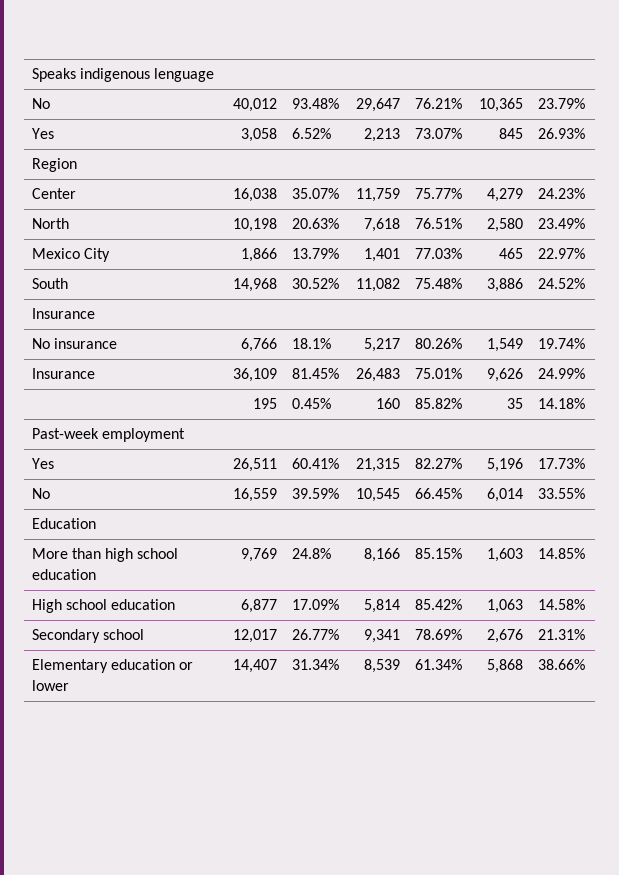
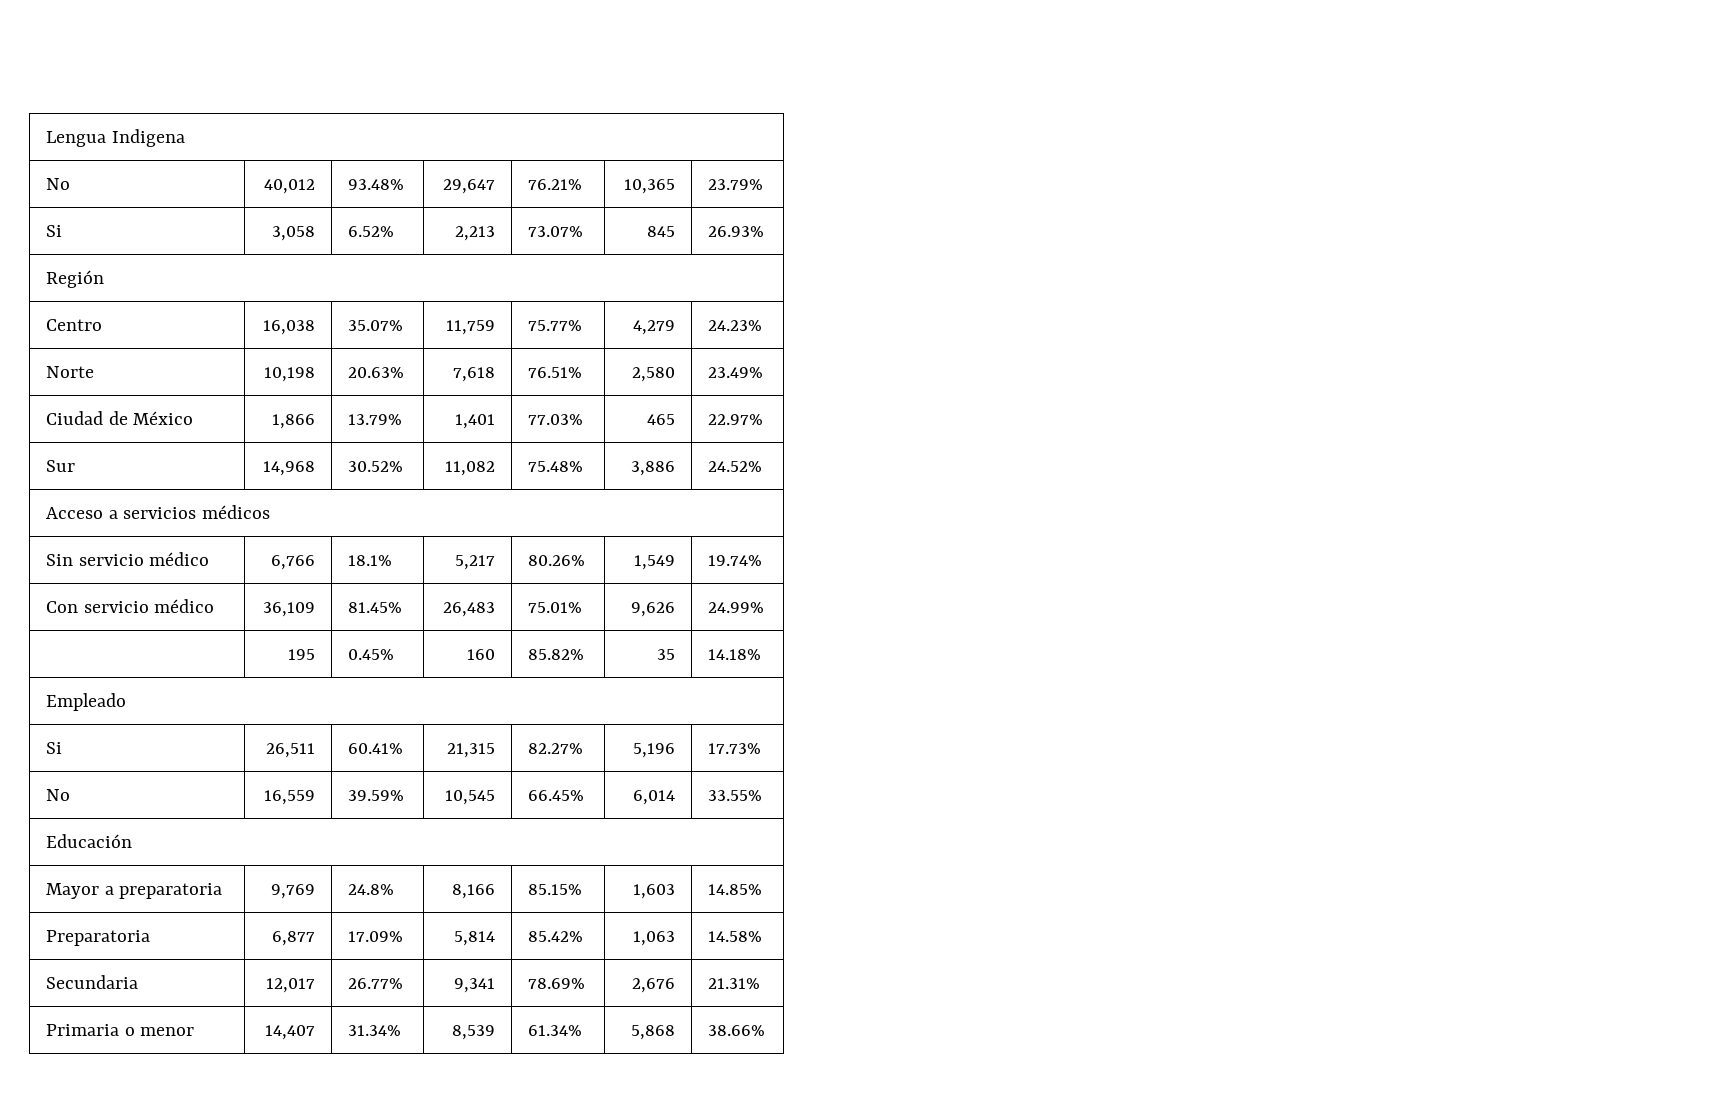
[31,68,214,82] Speaks indigenous lenguage -> [46,129,185,147] Lengua Indigena
[31,128,54,139] Yes -> [46,225,63,237] Si
[31,158,77,172] [31,188,76,199] Region // Center -> [46,270,105,288] [46,319,103,331] Región // Centro
[31,218,69,229] North -> [46,366,95,378] Norte
[31,248,110,262] Mexico City -> [46,411,194,425] Ciudad de México
[31,278,68,289] South -> [46,460,76,472] Sur
[31,308,95,319] [31,338,117,349] Insurance // No insurance -> [46,505,271,519] [46,552,210,566] Acceso a servicios médicos // Sin servicio médico
[31,368,95,379] Insurance -> [46,599,215,613] Con servicio médico
[31,428,185,442] [31,458,54,469] Past-week employment // Yes -> [46,693,127,711] [46,742,63,754] Empleado // Si
[31,518,96,529] [31,548,179,562] [31,569,96,580] Education // More than high school education -> [46,834,133,848] [46,883,223,899] Educación // Mayor a preparatoria
[31,599,175,613] High school education -> [46,930,151,946] Preparatoria
[31,629,144,643] Secondary school -> [46,975,139,989] Secundaria
[31,659,193,673] [31,680,69,691] Elementary education or lower -> [46,1024,195,1036] Primaria o menor

